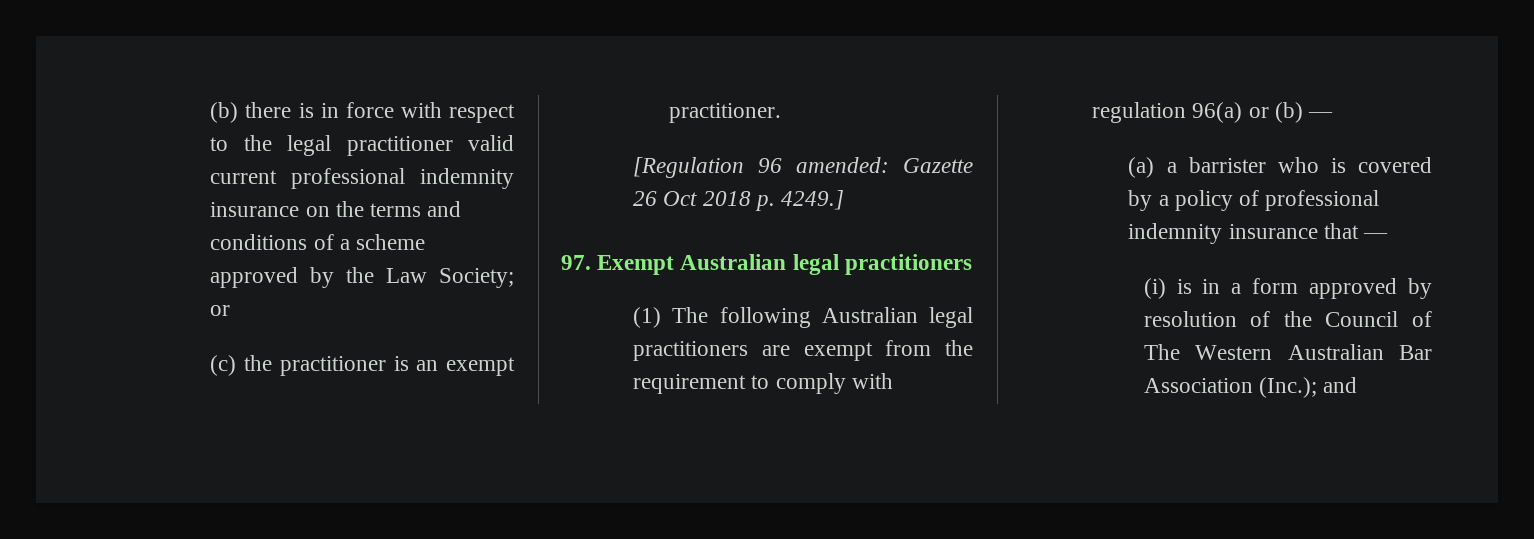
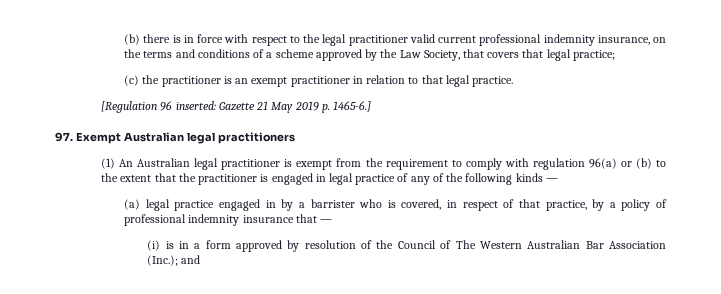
[210,202,300,217] insurance -> [597,35,650,45] insurance,
[438,268,514,288] [210,305,231,316] Society; or -> [423,49,615,61] Society, that covers that legal practice;
[669,103,782,123] [633,157,973,178] [633,190,845,211] practitioner. // [Regulation 96 amended: Gazette 26 Oct 2018 p. 4249.] -> [290,75,514,87] [101,101,372,113] practitioner in relation to that legal practice. // [Regulation 96 inserted: Gazette 21 May 2019 p. 1465-6.]
[672,307,973,328] [633,341,790,361] The following Australian legal practitioners are -> [119,158,293,170] An Australian legal practitioner is
[1308,112,1334,118] [1128,157,1432,178] — // (a) a barrister who is covered -> [655,160,666,167] [101,173,558,185] [124,199,587,211] to the extent that the practitioner is engaged in legal practice of any of the following kinds — // (a) legal practice engaged in by a barrister who is covered, in respect of that practice,

